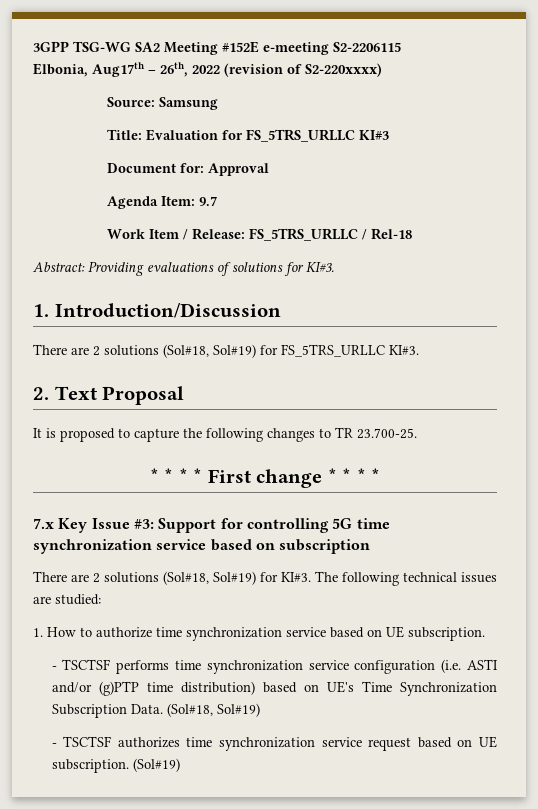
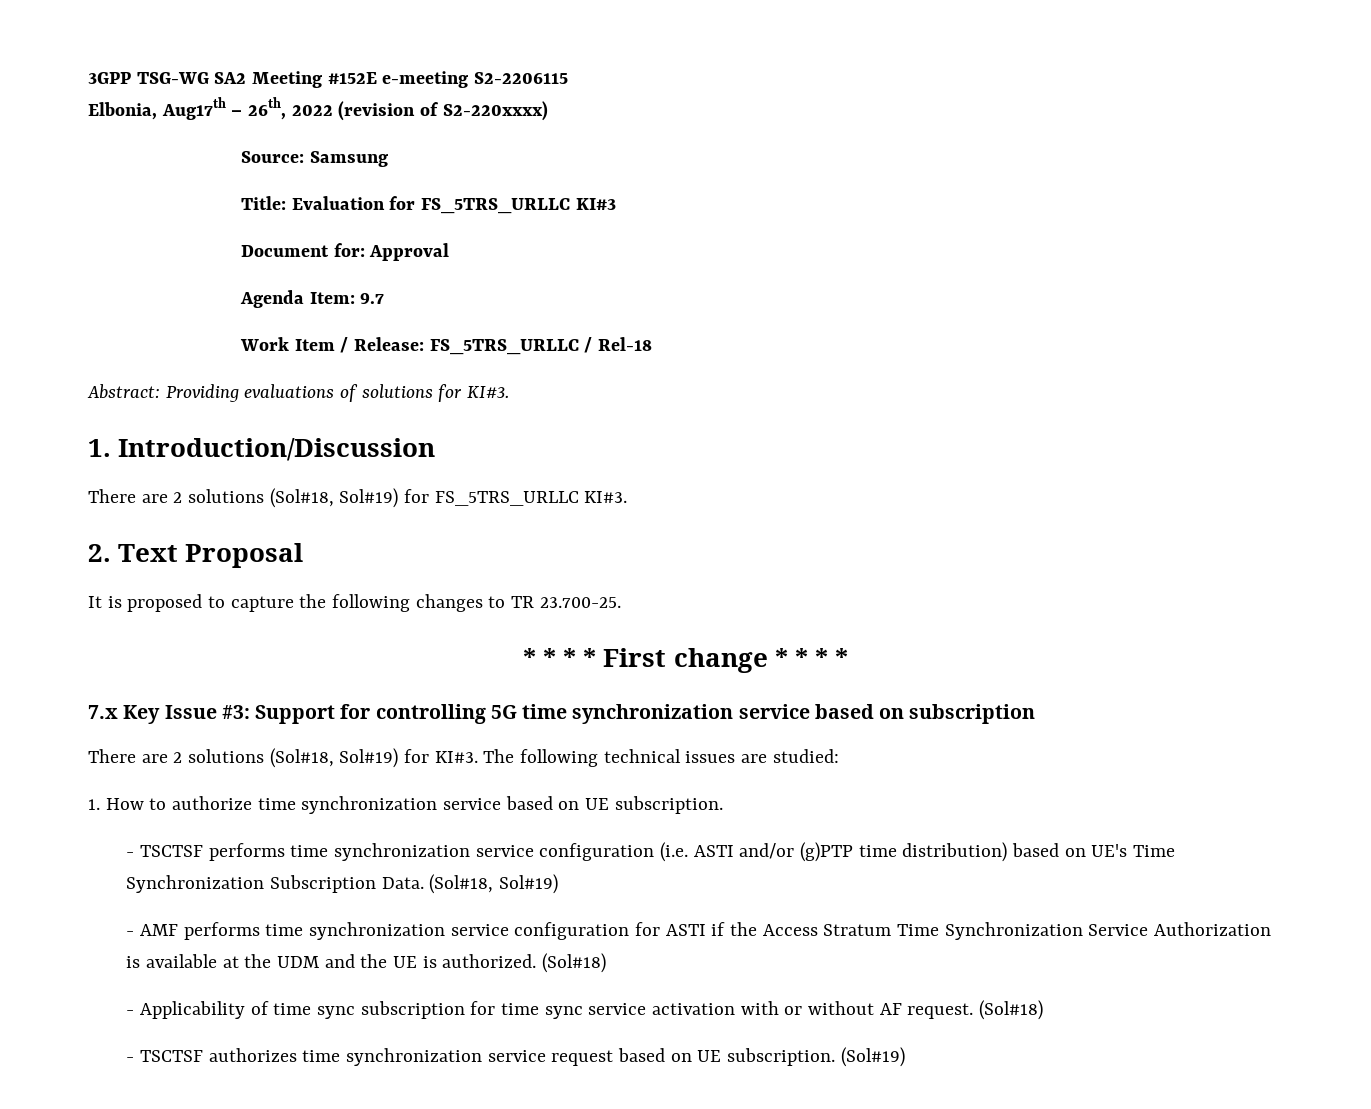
(260, 710) none -> [126,922,1271,940] [126,953,606,973] [126,1000,1043,1020] // - AMF performs time synchronization service configuration for ASTI if the Access Stratum Time Synchronization Service Authorization is available at the UDM and the UE is authorized. (Sol#18) // - Applicability of time sync subscription for time sync service activation with or without AF request. (Sol#18)

